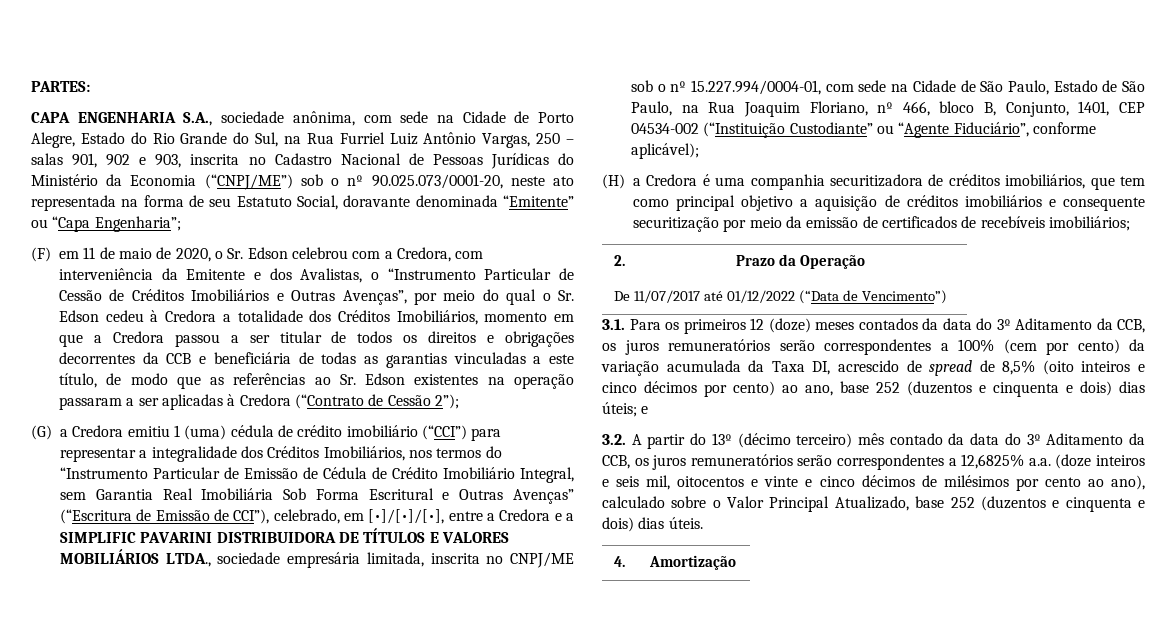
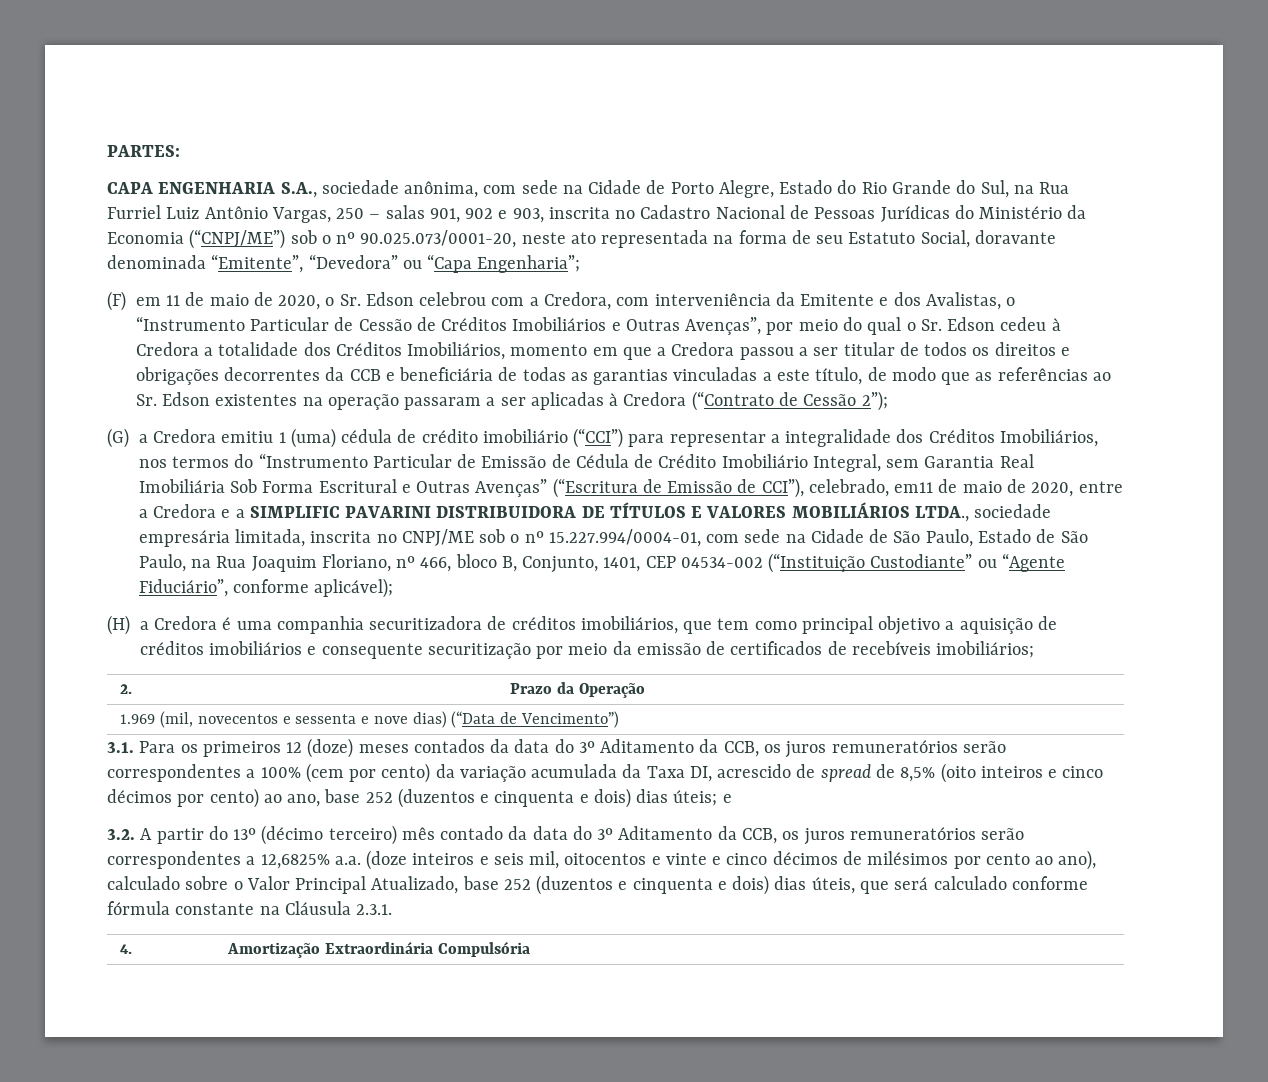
[502,195,574,207] “Emitente” -> [211,254,398,273] “Emitente”, “Devedora”
[344,509,445,524] em [•]/[•]/[•], -> [894,479,1074,497] em11 de maio de 2020,
[614,290,795,303] De 11/07/2017 até 01/12/2022 -> [120,711,447,728] 1.969 (mil, novecentos e sessenta e nove dias)
[668,517,703,529] úteis. -> [811,876,1088,894] [107,901,393,915] úteis, que será calculado conforme fórmula constante na Cláusula 2.3.1.
(737, 562) none -> [325,941,530,957] Extraordinária Compulsória

